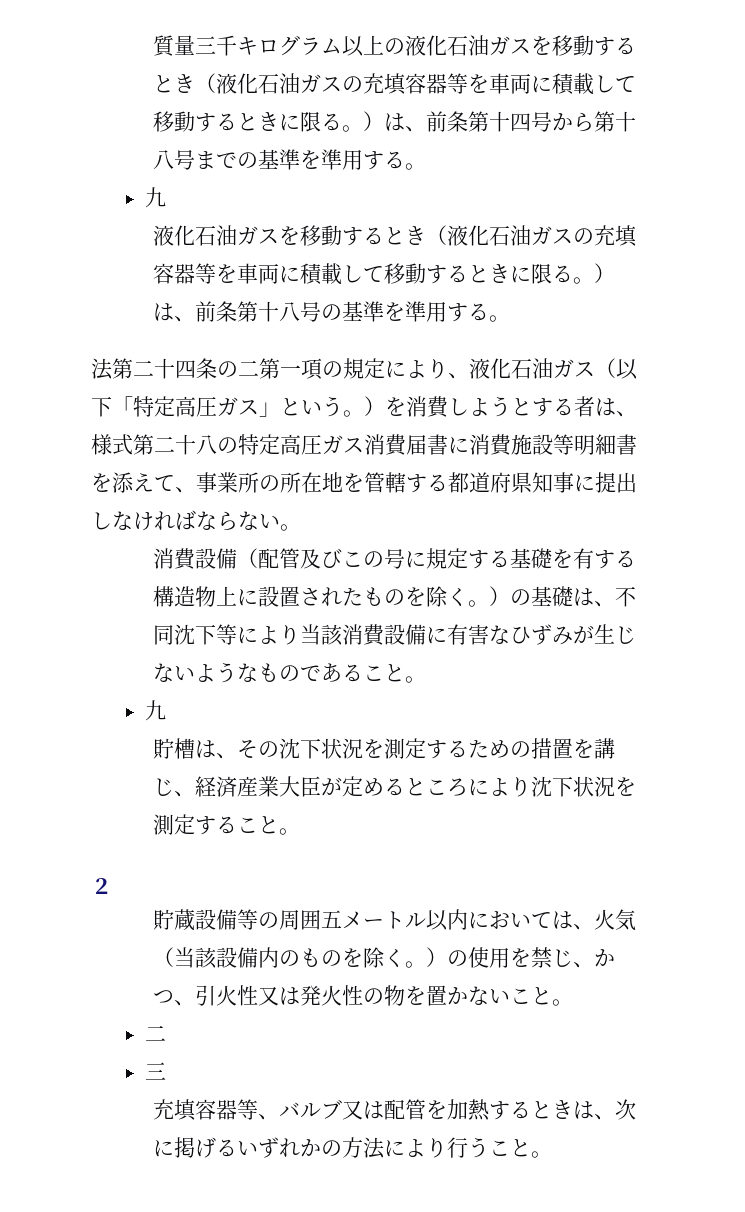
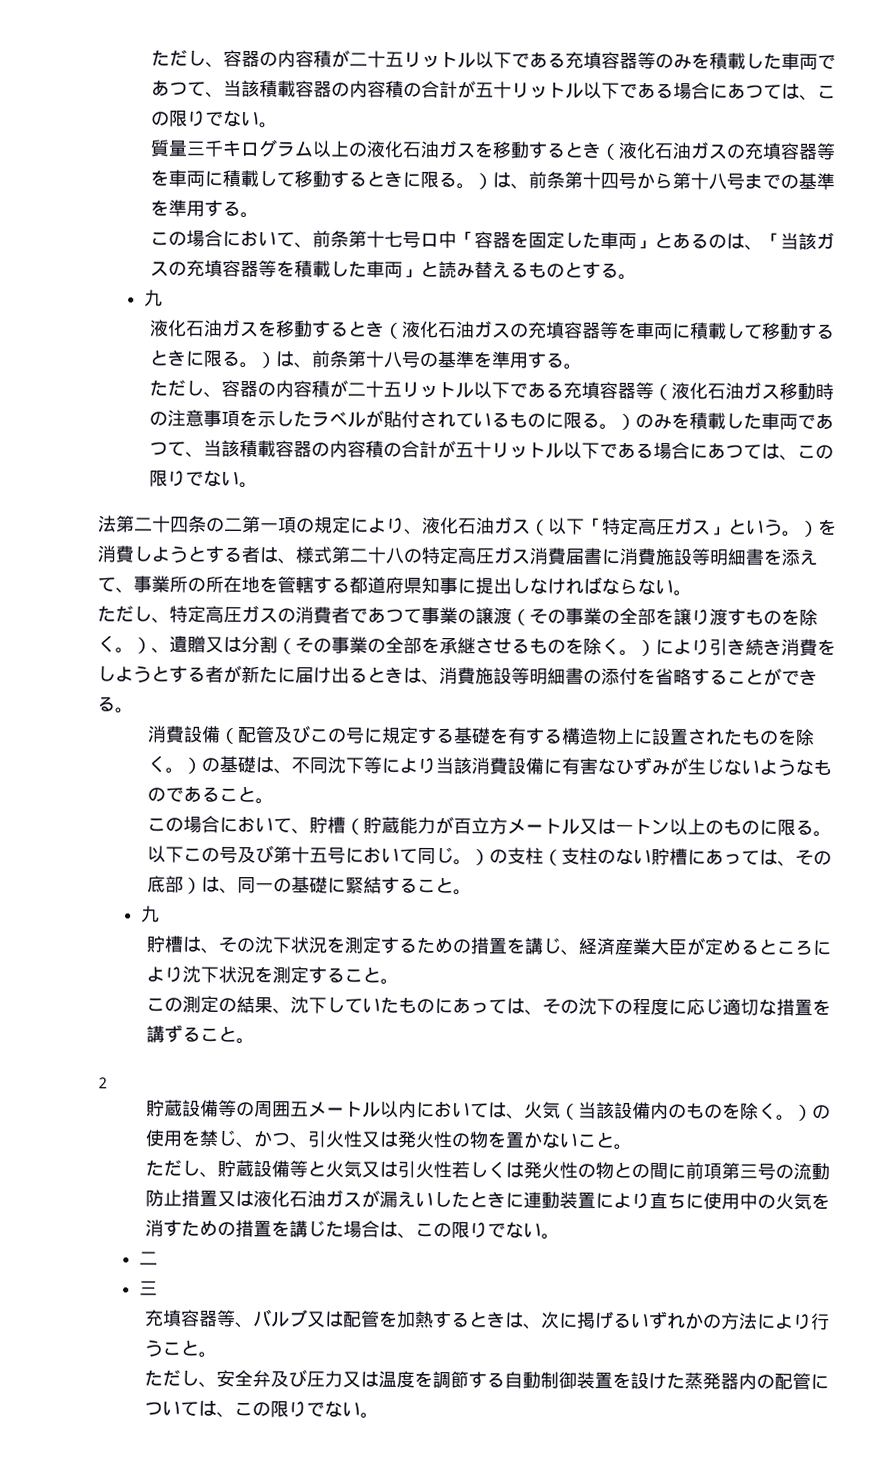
(153, 46) none -> [151,49,837,70] [151,79,837,101] [151,109,279,129] ただし、容器の内容積が二十五リットル以下である充填容器等のみを積載した車両であつて、当該積載容器の内容積の合計が五十リットル以下である場合にあつては、この限りでない。 //
(427, 166) none -> [150,229,836,251] [150,259,638,281] // この場合において、前条第十七号ロ中「容器を固定した車両」とあるのは、「当該ガスの充填容器等を積載した車両」と読み替えるものとする。
(511, 318) none -> [149,379,835,401] [149,409,835,431] [149,439,835,461] [149,469,259,489] // ただし、容器の内容積が二十五リットル以下である充填容器等（液化石油ガス移動時の注意事項を示したラベルが貼付されているものに限る。）のみを積載した車両であつて、当該積載容器の内容積の合計が五十リットル以下である場合にあつては、この限りでない。
(301, 527) none -> [97,605,818,626] [97,635,836,657] [97,664,818,686] [97,696,134,714] // ただし、特定高圧ガスの消費者であつて事業の譲渡（その事業の全部を譲り渡すものを除く。）、遺贈又は分割（その事業の全部を承継させるものを除く。）により引き続き消費をしようとする者が新たに届け出るときは、消費施設等明細書の添付を省略することができる。
(427, 679) none -> [147,815,833,838] [147,845,833,867] [147,875,473,896] // この場合において、貯槽（貯蔵能力が百立方メートル又は一トン以上のものに限る。以下この号及び第十五号において同じ。）の支柱（支柱のない貯槽にあっては、その底部）は、同一の基礎に緊結すること。
(301, 831) none -> [146,995,832,1016] [146,1024,256,1045] // この測定の結果、沈下していたものにあっては、その沈下の程度に応じ適切な措置を講ずること。
(574, 1002) none -> [145,1159,831,1181] [145,1189,831,1210] [145,1219,561,1240] // ただし、貯蔵設備等と火気又は引火性若しくは発火性の物との間に前項第三号の流動防止措置又は液化石油ガスが漏えいしたときに連動装置により直ちに使用中の火気を消すための措置を講じた場合は、この限りでない。
(553, 1154) none -> [144,1369,830,1390] [144,1400,380,1419] // ただし、安全弁及び圧力又は温度を調節する自動制御装置を設けた蒸発器内の配管については、この限りでない。

